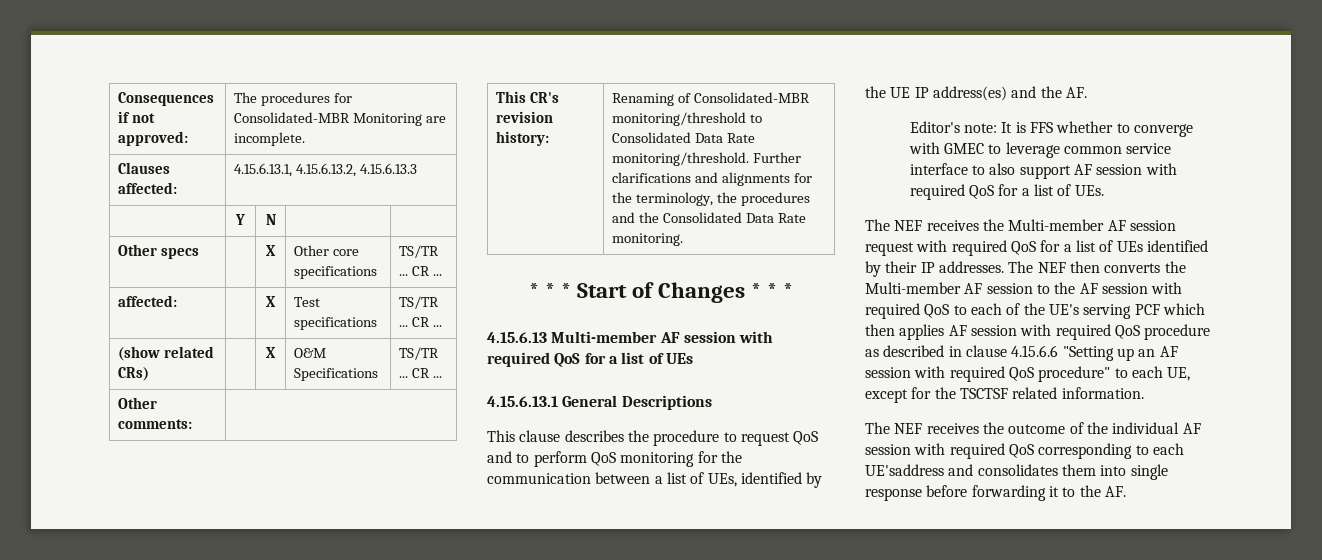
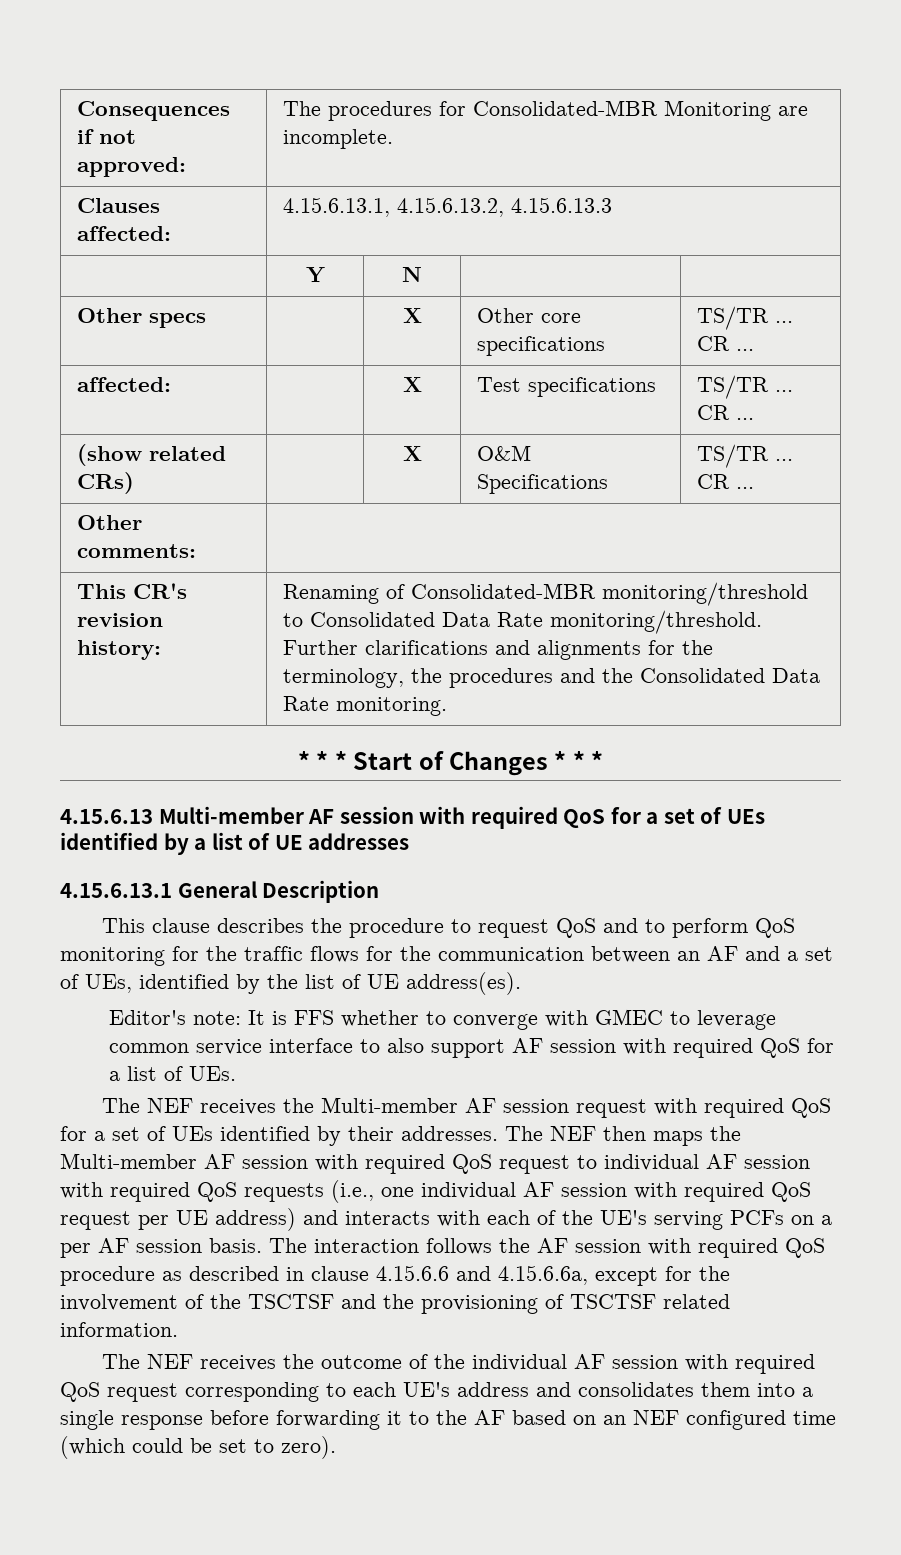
[621,352,693,364] list of UEs -> [663,807,765,824] [60,832,410,855] set of UEs identified by a list of UE addresses
[621,395,712,410] Descriptions -> [262,880,380,903] Description
[487,472,687,484] communication between a list -> [244,946,833,963] traffic flows for the communication between an AF and a set
[890,86,1087,101] UE IP address(es) and the AF. -> [305,972,521,995] list of UE address(es).
[1075,240,1096,252] list -> [112,1127,140,1141] set
[920,262,935,273] IP -> (394, 1133) none
[1104,261,1186,273] [865,282,1183,294] [865,303,967,319] converts the Multi-member AF session to the AF session with required QoS to -> [653,1126,741,1146] [60,1153,810,1174] [60,1180,811,1203] [60,1208,480,1231] maps the Multi-member AF session with required QoS request to individual AF session with required QoS requests (i.e., one individual AF session with required QoS request per UE address) and interacts with
[1134,303,1205,315] [865,324,945,340] PCF which then applies -> [730,1210,832,1225] [60,1238,530,1258] PCFs on a per AF session basis. The interaction follows the
[1062,346,1178,361] [865,366,1191,382] [865,387,956,403] "Setting up an AF session with required QoS procedure" to each UE, except for the -> [456,1265,730,1286] [60,1294,564,1314] and 4.15.6.6a, except for the involvement of the TSCTSF and the provisioning of
(1034, 451) none -> [107,1383,178,1402] request
[865,464,944,476] UE'saddress -> [403,1382,529,1397] UE's address
(1127, 470) none -> [802,1387,813,1397] a
[1104,486,1126,497] AF. -> [474,1410,836,1430] [60,1436,336,1459] AF based on an NEF configured time (which could be set to zero).

